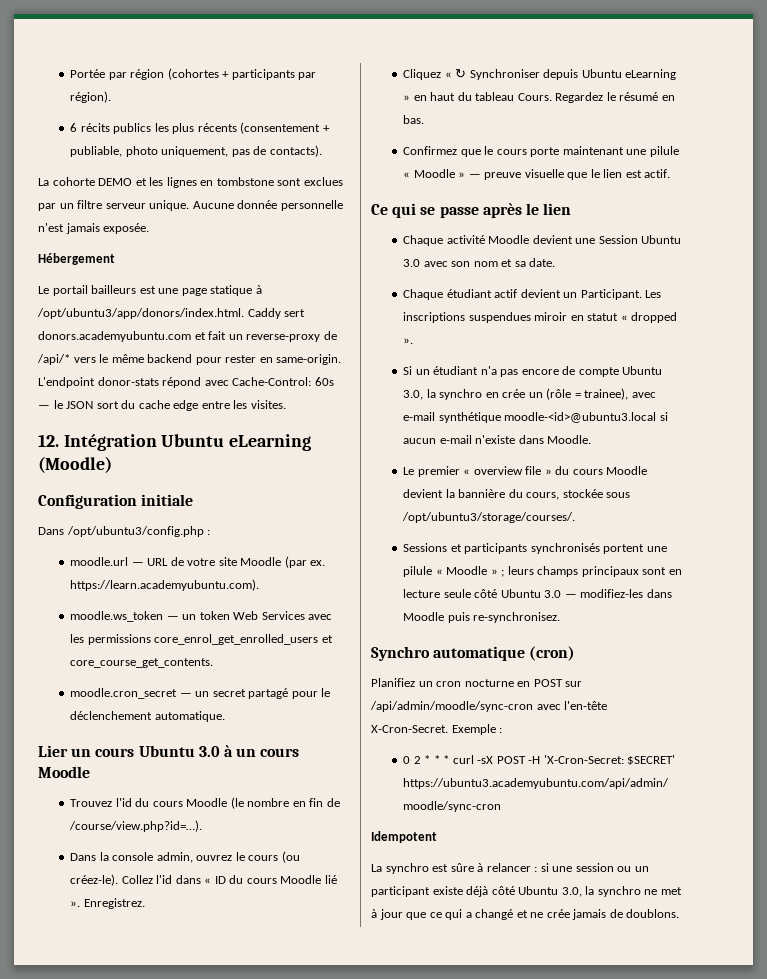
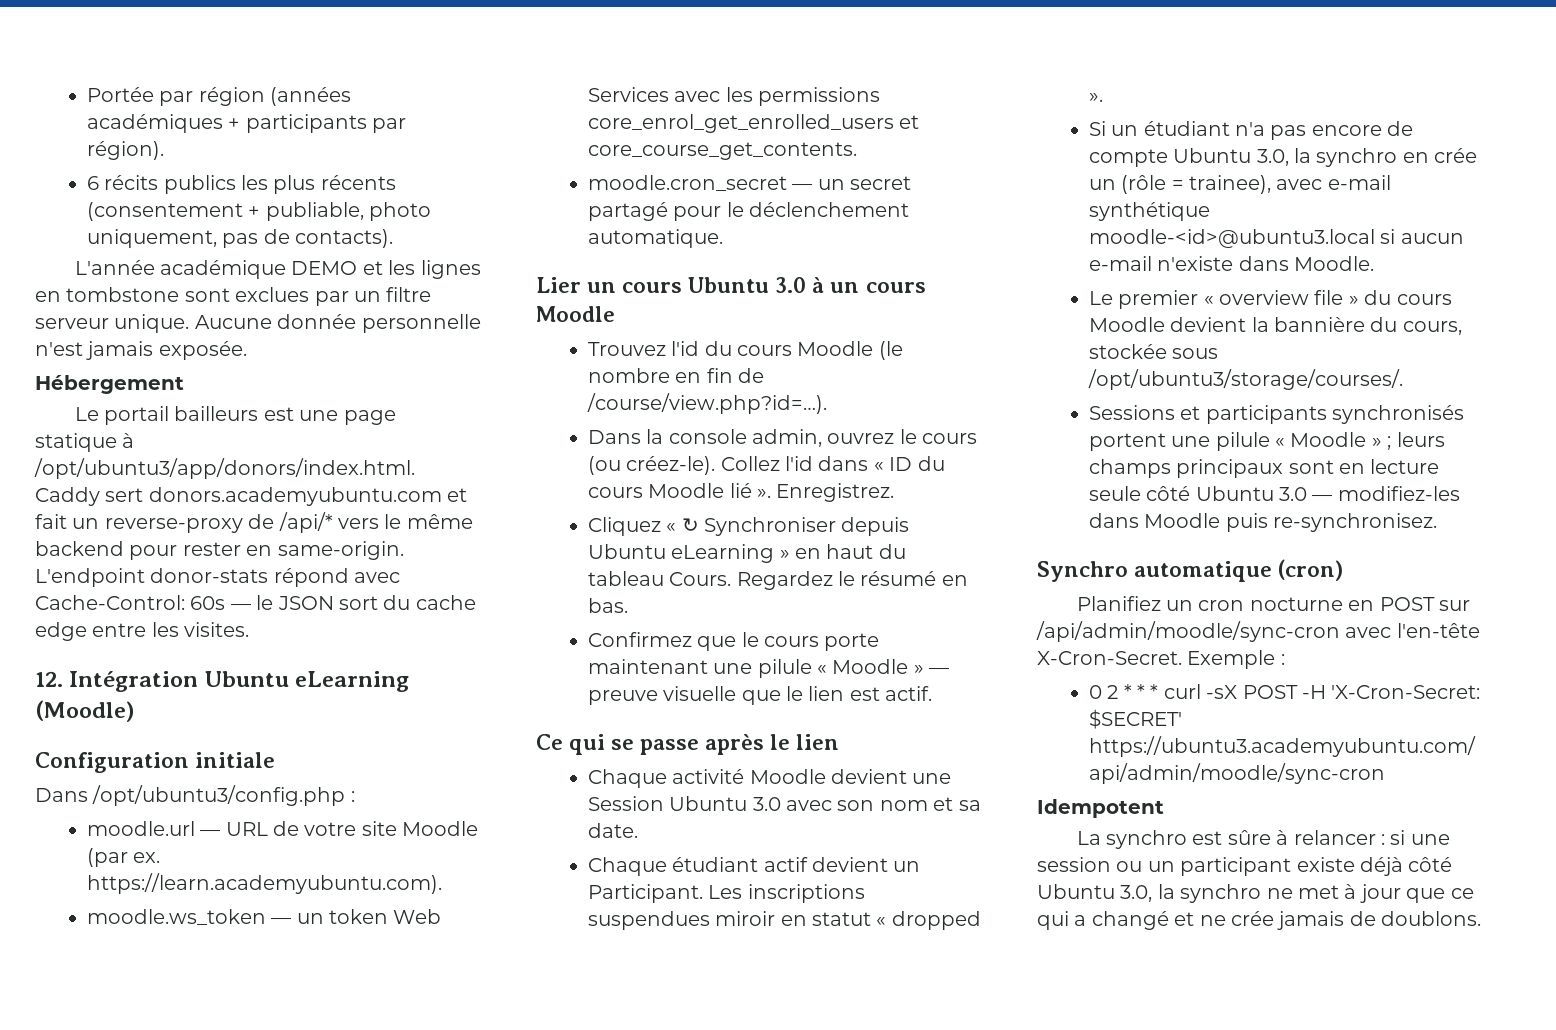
[167,68,219,80] (cohortes -> [270,87,352,106] [86,114,223,133] (années académiques
[38,177,95,186] La cohorte -> [74,260,287,279] L'année académique

